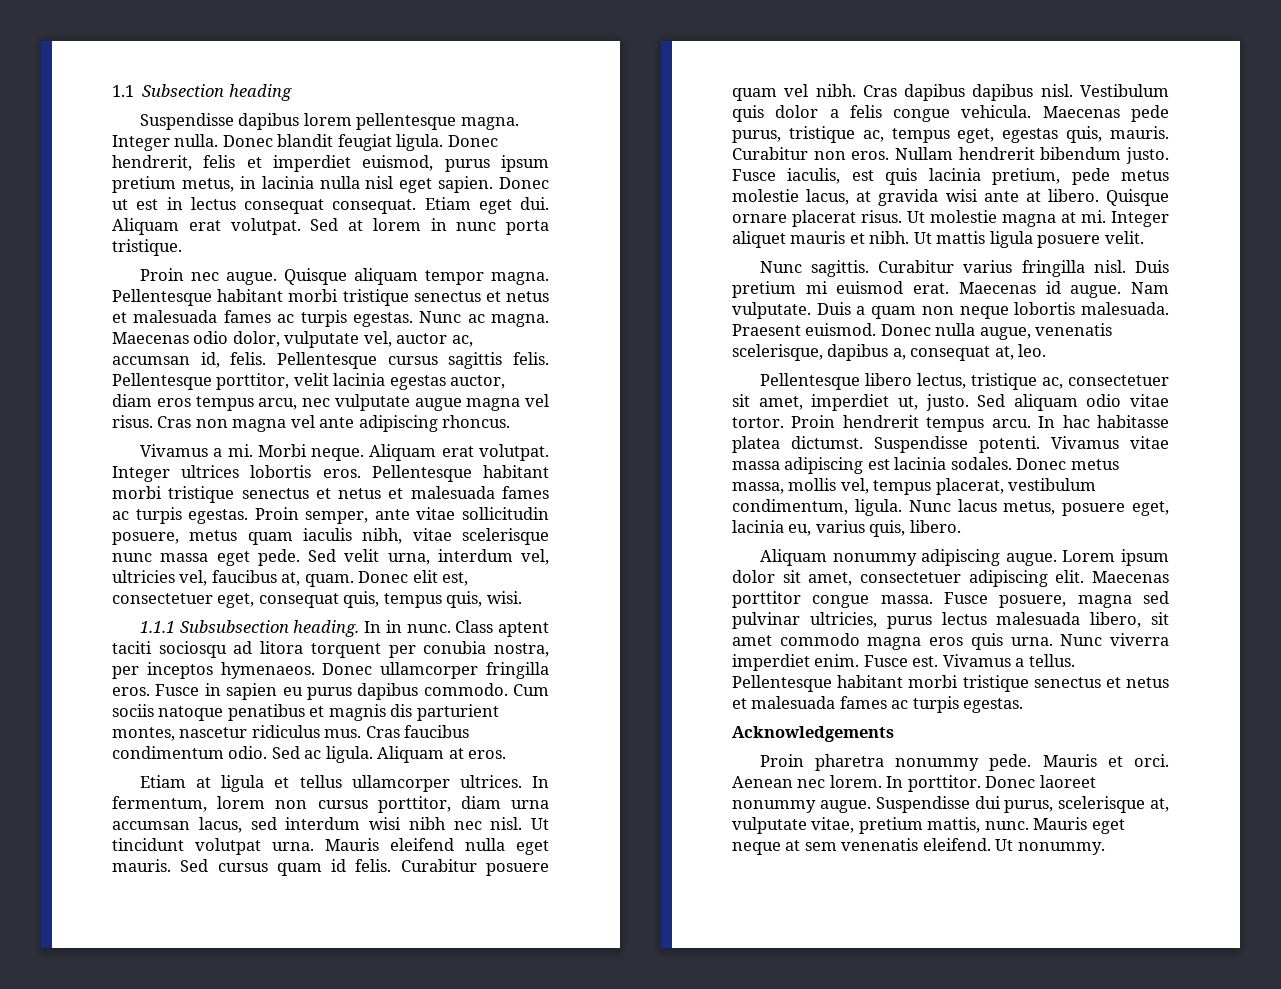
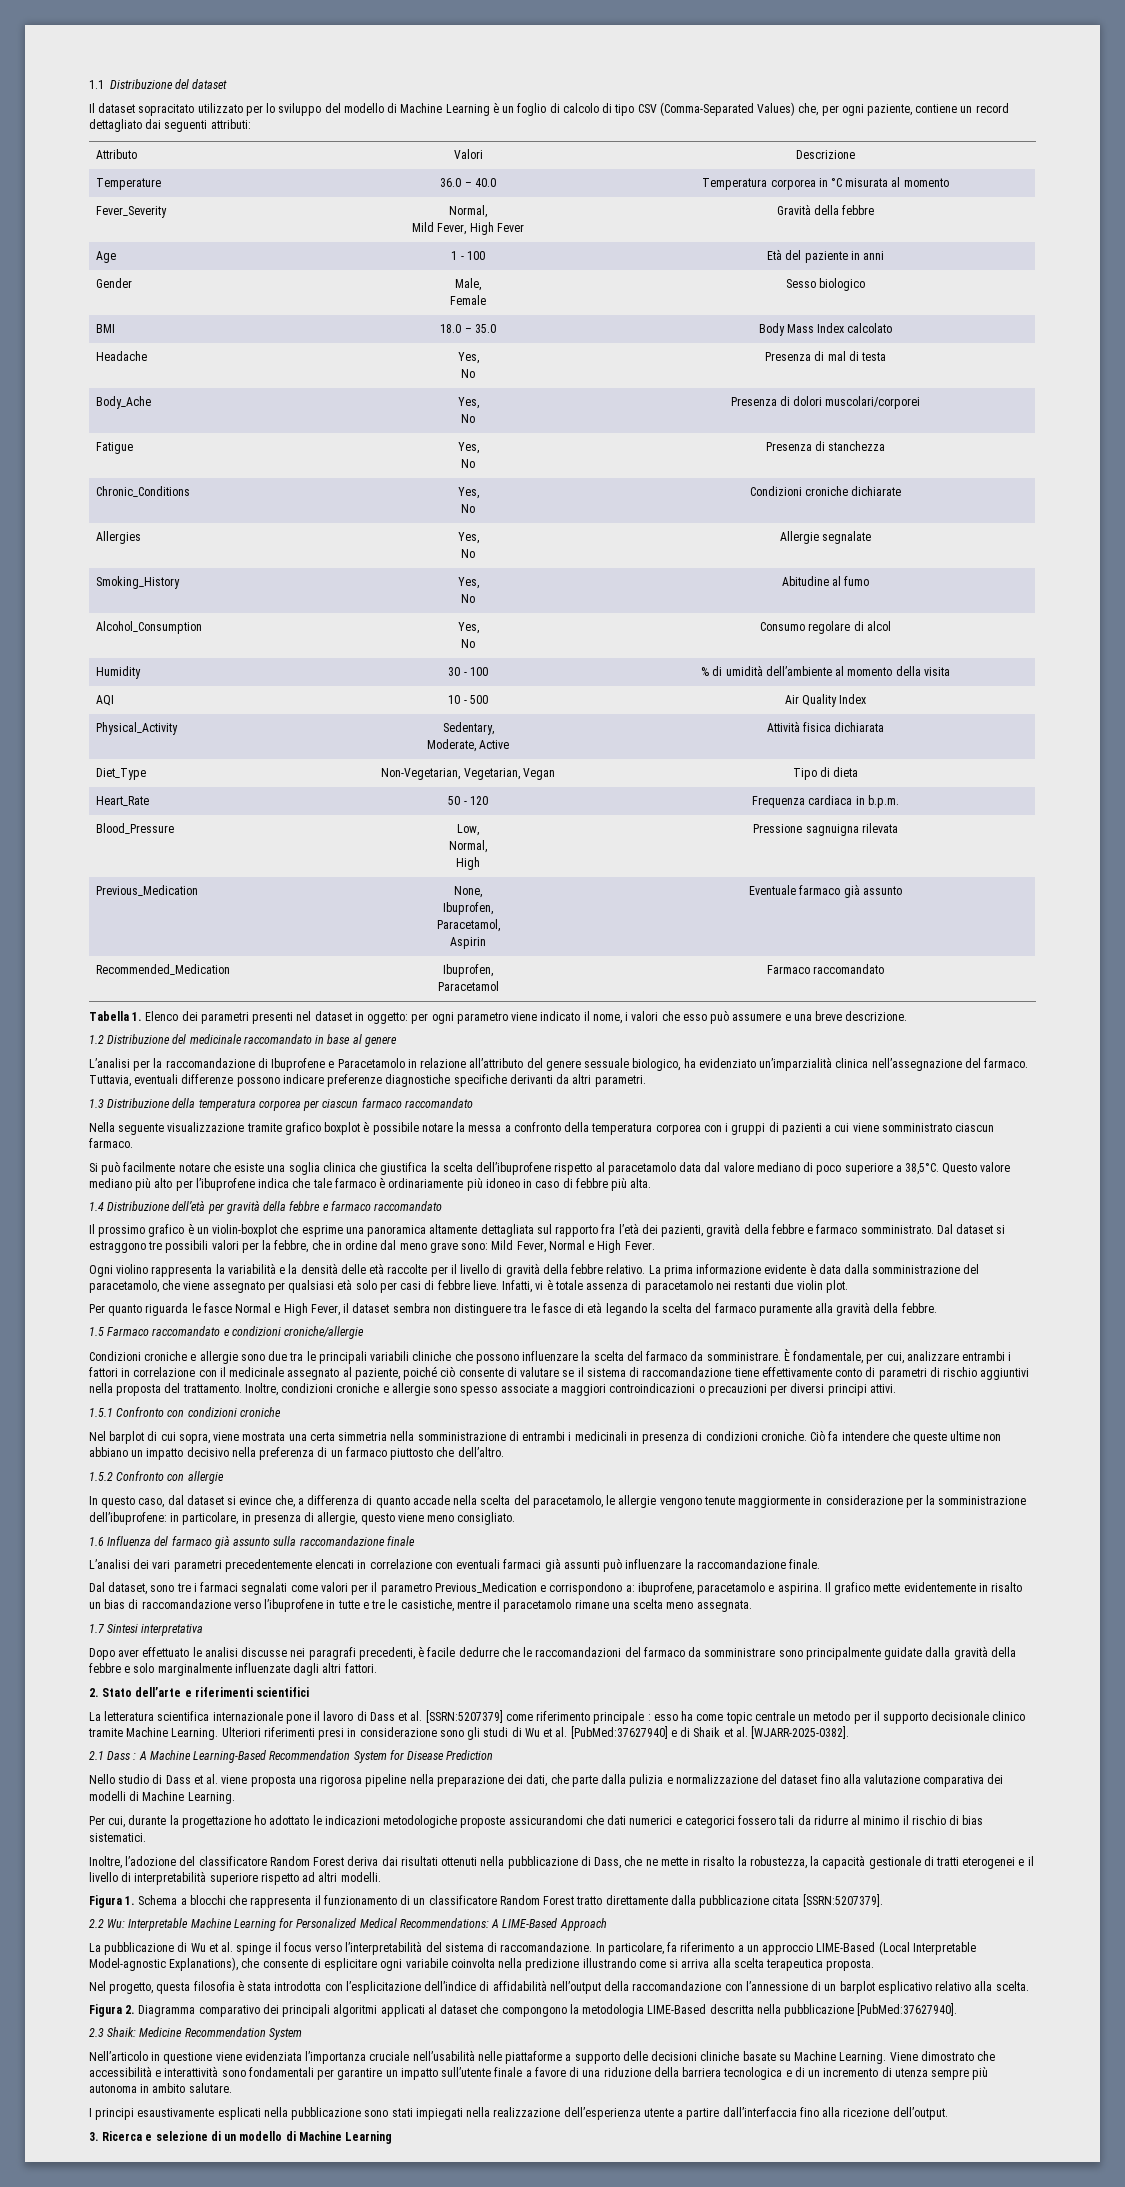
[142,84,292,101] [139,113,519,130] [112,134,498,151] [112,155,549,172] [112,176,549,193] [112,197,549,214] [112,218,549,235] [112,239,182,256] [139,268,549,285] [112,289,549,306] [112,310,549,327] [112,331,473,348] [112,352,549,369] [112,373,506,390] [112,394,549,411] [112,415,511,432] [139,444,549,461] [112,465,549,482] [112,486,549,503] [112,507,549,524] [112,528,549,545] [112,549,549,566] [112,570,469,587] [112,591,522,608] [139,620,549,637] [112,641,549,658] [112,662,549,679] [112,683,549,700] [112,704,499,721] [112,725,470,741] [112,746,507,763] [139,775,549,792] [112,796,549,813] [112,817,549,833] [112,838,549,855] [112,859,549,876] [732,84,1169,101] [732,105,1169,122] [732,126,1169,143] [732,147,1169,164] [732,168,1169,185] [732,189,1169,206] [732,210,1169,227] [732,231,1144,248] [759,260,1169,277] [732,281,1169,298] [732,302,1169,319] [732,323,1113,340] [732,344,1047,361] [759,373,1169,390] [732,394,1169,411] [732,415,1169,432] [732,436,1169,453] [732,457,1119,474] [732,478,1097,495] [732,499,1169,516] [732,520,961,537] [759,549,1169,566] [732,570,1169,587] [732,591,1169,608] [732,612,1169,629] [732,633,1169,650] [732,654,1075,671] [732,675,1169,692] [732,696,1024,713] [732,726,894,742] [759,754,1169,771] [732,775,1096,792] [732,796,1169,813] [732,817,1125,834] [732,838,1105,855] Subsection heading // Suspendisse dapibus lorem pellentesque magna. Integer nulla. Donec blandit feugiat ligula. Donec hendrerit, felis et imperdiet euismod, purus ipsum pretium metus, in lacinia nulla nisl eget sapien. Donec ut est in lectus consequat consequat. Etiam eget dui. Aliquam erat volutpat. Sed at lorem in nunc porta tristique. // Proin nec augue. Quisque aliquam tempor magna. Pellentesque habitant morbi tristique senectus et netus et malesuada fames ac turpis egestas. Nunc ac magna. Maecenas odio dolor, vulputate vel, auctor ac, accumsan id, felis. Pellentesque cursus sagittis felis. Pellentesque porttitor, velit lacinia egestas auctor, diam eros tempus arcu, nec vulputate augue magna vel risus. Cras non magna vel ante adipiscing rhoncus. // Vivamus a mi. Morbi neque. Aliquam erat volutpat. Integer ultrices lobortis eros. Pellentesque habitant morbi tristique senectus et netus et malesuada fames ac turpis egestas. Proin semper, ante vitae sollicitudin posuere, metus quam iaculis nibh, vitae scelerisque nunc massa eget pede. Sed velit urna, interdum vel, ultricies vel, faucibus at, quam. Donec elit est, consectetuer eget, consequat quis, tempus quis, wisi. // 1.1.1 Subsubsection heading. In in nunc. Class aptent taciti sociosqu ad litora torquent per conubia nostra, per inceptos hymenaeos. Donec ullamcorper fringilla eros. Fusce in sapien eu purus dapibus commodo. Cum sociis natoque penatibus et magnis dis parturient montes, nascetur ridiculus mus. Cras faucibus condimentum odio. Sed ac ligula. Aliquam at eros. // Etiam at ligula et tellus ullamcorper ultrices. In fermentum, lorem non cursus porttitor, diam urna accumsan lacus, sed interdum wisi nibh nec nisl. Ut tincidunt volutpat urna. Mauris eleifend nulla eget mauris. Sed cursus quam id felis. Curabitur posuere quam vel nibh. Cras dapibus dapibus nisl. Vestibulum quis dolor a felis congue vehicula. Maecenas pede purus, tristique ac, tempus eget, egestas quis, mauris. Curabitur non eros. Nullam hendrerit bibendum justo. Fusce iaculis, est quis lacinia pretium, pede metus molestie lacus, at gravida wisi ante at libero. Quisque ornare placerat risus. Ut molestie magna at mi. Integer aliquet mauris et nibh. Ut mattis ligula posuere velit. // Nunc sagittis. Curabitur varius fringilla nisl. Duis pretium mi euismod erat. Maecenas id augue. Nam vulputate. Duis a quam non neque lobortis malesuada. Praesent euismod. Donec nulla augue, venenatis scelerisque, dapibus a, consequat at, leo. // Pellentesque libero lectus, tristique ac, consectetuer sit amet, imperdiet ut, justo. Sed aliquam odio vitae tortor. Proin hendrerit tempus arcu. In hac habitasse platea dictumst. Suspendisse potenti. Vivamus vitae massa adipiscing est lacinia sodales. Donec metus massa, mollis vel, tempus placerat, vestibulum condimentum, ligula. Nunc lacus metus, posuere eget, lacinia eu, varius quis, libero. // Aliquam nonummy adipiscing augue. Lorem ipsum dolor sit amet, consectetuer adipiscing elit. Maecenas porttitor congue massa. Fusce posuere, magna sed pulvinar ultricies, purus lectus malesuada libero, sit amet commodo magna eros quis urna. Nunc viverra imperdiet enim. Fusce est. Vivamus a tellus. Pellentesque habitant morbi tristique senectus et netus et malesuada fames ac turpis egestas. // Acknowledgements // Proin pharetra nonummy pede. Mauris et orci. Aenean nec lorem. In porttitor. Donec laoreet nonummy augue. Suspendisse dui purus, scelerisque at, vulputate vitae, pretium mattis, nunc. Mauris eget neque at sem venenatis eleifend. Ut nonummy. -> [110,79,228,89] [89,102,1009,116] [89,119,251,132] [96,149,138,159] [453,149,483,159] [796,150,855,159] [96,178,162,190] [440,178,496,187] [702,177,949,190] [96,206,168,218] [449,205,487,218] [412,222,524,235] [776,204,875,215] [96,251,117,263] [451,251,485,260] [767,249,884,263] [96,278,133,288] [455,278,481,291] [450,295,486,305] [785,278,866,291] [96,324,116,333] [440,324,496,333] [758,323,893,336] [96,351,148,361] [457,352,479,364] [461,369,475,378] [765,351,886,361] [96,396,152,409] [457,397,479,409] [461,414,475,423] [730,396,921,409] [96,442,134,454] [457,442,479,454] [461,459,475,468] [765,441,886,451] [96,486,191,497] [457,487,479,499] [461,504,475,513] [749,486,902,496] [96,531,142,544] [457,532,479,544] [461,549,475,558] [779,531,872,544] [96,576,181,589] [457,577,479,589] [461,594,475,603] [781,576,870,586] [96,621,203,634] [457,622,479,634] [461,639,475,648] [760,621,891,634] [96,666,142,679] [448,667,488,676] [701,665,950,676] [96,695,115,706] [448,695,488,704] [784,694,867,707] [96,722,179,735] [442,722,494,735] [426,739,510,752] [766,721,885,732] [96,768,147,780] [381,768,555,780] [792,767,859,780] [96,796,150,806] [448,796,488,805] [752,795,899,808] [96,823,175,834] [457,824,479,836] [449,840,487,853] [456,857,480,870] [753,823,898,836] [96,885,199,896] [454,886,482,898] [443,902,493,915] [436,919,500,932] [450,937,486,949] [749,884,902,898] [96,964,231,975] [443,964,493,977] [437,981,499,991] [766,964,885,974] [89,1010,908,1024] [89,1034,397,1047] [89,1057,1029,1071] [89,1074,646,1087] [89,1098,473,1111] [89,1121,995,1135] [89,1138,133,1148] [89,1161,1011,1175] [89,1177,652,1191] [89,1200,443,1214] [89,1223,1006,1237] [89,1240,655,1253] [89,1263,980,1277] [89,1279,848,1293] [89,1302,937,1316] [89,1326,365,1339] [89,1349,1012,1364] [89,1366,1030,1380] [89,1383,896,1396] [89,1407,281,1417] [89,1430,1002,1444] [89,1447,504,1460] [89,1471,224,1484] [89,1495,1027,1508] [89,1512,516,1525] [89,1535,415,1549] [89,1558,821,1572] [89,1582,1023,1595] [89,1599,752,1612] [89,1624,204,1636] [89,1646,1016,1660] [89,1663,377,1676] [89,1687,310,1697] [89,1710,1026,1724] [88,1726,850,1740] [89,1750,494,1763] [89,1774,1004,1787] [89,1791,235,1804] [89,1815,984,1828] [89,1833,146,1842] [89,1855,1034,1869] [89,1871,381,1885] [89,1894,883,1908] [89,1918,607,1931] [89,1941,976,1955] [89,1957,875,1971] [89,1980,1029,1994] [89,2003,958,2017] [89,2027,302,2040] [89,2050,996,2064] [89,2066,989,2080] [89,2083,232,2093] [89,2107,948,2120] [89,2131,393,2144] Distribuzione del dataset // Il dataset sopracitato utilizzato per lo sviluppo del modello di Machine Learning è un foglio di calcolo di tipo CSV (Comma-Separated Values) che, per ogni paziente, contiene un record dettagliato dai seguenti attributi: // Attributo | Valori | Descrizione // Temperature | 36.0 – 40.0 | Temperatura corporea in °C misurata al momento // Fever_Severity | Normal, // Mild Fever, High Fever | Gravità della febbre // Age | 1 - 100 | Età del paziente in anni // Gender | Male, // Female | Sesso biologico // BMI | 18.0 – 35.0 | Body Mass Index calcolato // Headache | Yes, // No | Presenza di mal di testa // Body_Ache | Yes, // No | Presenza di dolori muscolari/corporei // Fatigue | Yes, // No | Presenza di stanchezza // Chronic_Conditions | Yes, // No | Condizioni croniche dichiarate // Allergies | Yes, // No | Allergie segnalate // Smoking_History | Yes, // No | Abitudine al fumo // Alcohol_Consumption | Yes, // No | Consumo regolare di alcol // Humidity | 30 - 100 | % di umidità dell’ambiente al momento della visita // AQI | 10 - 500 | Air Quality Index // Physical_Activity | Sedentary, // Moderate, Active | Attività fisica dichiarata // Diet_Type | Non-Vegetarian, Vegetarian, Vegan | Tipo di dieta // Heart_Rate | 50 - 120 | Frequenza cardiaca in b.p.m. // Blood_Pressure | Low, // Normal, // High | Pressione sagnuigna rilevata // Previous_Medication | None, // Ibuprofen, // Paracetamol, // Aspirin | Eventuale farmaco già assunto // Recommended_Medication | Ibuprofen, // Paracetamol | Farmaco raccomandato // Tabella 1. Elenco dei parametri presenti nel dataset in oggetto: per ogni parametro viene indicato il nome, i valori che esso può assumere e una breve descrizione. // 1.2 Distribuzione del medicinale raccomandato in base al genere // L’analisi per la raccomandazione di Ibuprofene e Paracetamolo in relazione all’attributo del genere sessuale biologico, ha evidenziato un’imparzialità clinica nell’assegnazione del farmaco. Tuttavia, eventuali differenze possono indicare preferenze diagnostiche specifiche derivanti da altri parametri. // 1.3 Distribuzione della temperatura corporea per ciascun farmaco raccomandato // Nella seguente visualizzazione tramite grafico boxplot è possibile notare la messa a confronto della temperatura corporea con i gruppi di pazienti a cui viene somministrato ciascun farmaco. // Si può facilmente notare che esiste una soglia clinica che giustifica la scelta dell’ibuprofene rispetto al paracetamolo data dal valore mediano di poco superiore a 38,5°C. Questo valore mediano più alto per l’ibuprofene indica che tale farmaco è ordinariamente più idoneo in caso di febbre più alta. // 1.4 Distribuzione dell’età per gravità della febbre e farmaco raccomandato // Il prossimo grafico è un violin-boxplot che esprime una panoramica altamente dettagliata sul rapporto fra l’età dei pazienti, gravità della febbre e farmaco somministrato. Dal dataset si estraggono tre possibili valori per la febbre, che in ordine dal meno grave sono: Mild Fever, Normal e High Fever. // Ogni violino rappresenta la variabilità e la densità delle età raccolte per il livello di gravità della febbre relativo. La prima informazione evidente è data dalla somministrazione del paracetamolo, che viene assegnato per qualsiasi età solo per casi di febbre lieve. Infatti, vi è totale assenza di paracetamolo nei restanti due violin plot. // Per quanto riguarda le fasce Normal e High Fever, il dataset sembra non distinguere tra le fasce di età legando la scelta del farmaco puramente alla gravità della febbre. // 1.5 Farmaco raccomandato e condizioni croniche/allergie // Condizioni croniche e allergie sono due tra le principali variabili cliniche che possono influenzare la scelta del farmaco da somministrare. È fondamentale, per cui, analizzare entrambi i fattori in correlazione con il medicinale assegnato al paziente, poiché ciò consente di valutare se il sistema di raccomandazione tiene effettivamente conto di parametri di rischio aggiuntivi nella proposta del trattamento. Inoltre, condizioni croniche e allergie sono spesso associate a maggiori controindicazioni o precauzioni per diversi principi attivi. // 1.5.1 Confronto con condizioni croniche // Nel barplot di cui sopra, viene mostrata una certa simmetria nella somministrazione di entrambi i medicinali in presenza di condizioni croniche. Ciò fa intendere che queste ultime non abbiano un impatto decisivo nella preferenza di un farmaco piuttosto che dell’altro. // 1.5.2 Confronto con allergie // In questo caso, dal dataset si evince che, a differenza di quanto accade nella scelta del paracetamolo, le allergie vengono tenute maggiormente in considerazione per la somministrazione dell’ibuprofene: in particolare, in presenza di allergie, questo viene meno consigliato. // 1.6 Influenza del farmaco già assunto sulla raccomandazione finale // L’analisi dei vari parametri precedentemente elencati in correlazione con eventuali farmaci già assunti può influenzare la raccomandazione finale. // Dal dataset, sono tre i farmaci segnalati come valori per il parametro Previous_Medication e corrispondono a: ibuprofene, paracetamolo e aspirina. Il grafico mette evidentemente in risalto un bias di raccomandazione verso l’ibuprofene in tutte e tre le casistiche, mentre il paracetamolo rimane una scelta meno assegnata. // 1.7 Sintesi interpretativa // Dopo aver effettuato le analisi discusse nei paragrafi precedenti, è facile dedurre che le raccomandazioni del farmaco da somministrare sono principalmente guidate dalla gravità della febbre e solo marginalmente influenzate dagli altri fattori. // 2. Stato dell’arte e riferimenti scientifici // La letteratura scientifica internazionale pone il lavoro di Dass et al. [SSRN:5207379] come riferimento principale : esso ha come topic centrale un metodo per il supporto decisionale clinico tramite Machine Learning. Ulteriori riferimenti presi in considerazione sono gli studi di Wu et al. [PubMed:37627940] e di Shaik et al. [WJARR-2025-0382]. // 2.1 Dass : A Machine Learning-Based Recommendation System for Disease Prediction // Nello studio di Dass et al. viene proposta una rigorosa pipeline nella preparazione dei dati, che parte dalla pulizia e normalizzazione del dataset fino alla valutazione comparativa dei modelli di Machine Learning. // Per cui, durante la progettazione ho adottato le indicazioni metodologiche proposte assicurandomi che dati numerici e categorici fossero tali da ridurre al minimo il rischio di bias sistematici. // Inoltre, l’adozione del classificatore Random Forest deriva dai risultati ottenuti nella pubblicazione di Dass, che ne mette in risalto la robustezza, la capacità gestionale di tratti eterogenei e il livello di interpretabilità superiore rispetto ad altri modelli. // Figura 1. Schema a blocchi che rappresenta il funzionamento di un classificatore Random Forest tratto direttamente dalla pubblicazione citata [SSRN:5207379]. // 2.2 Wu: Interpretable Machine Learning for Personalized Medical Recommendations: A LIME-Based Approach // La pubblicazione di Wu et al. spinge il focus verso l’interpretabilità del sistema di raccomandazione. In particolare, fa riferimento a un approccio LIME-Based (Local Interpretable Model-agnostic Explanations), che consente di esplicitare ogni variabile coinvolta nella predizione illustrando come si arriva alla scelta terapeutica proposta. // Nel progetto, questa filosofia è stata introdotta con l’esplicitazione dell’indice di affidabilità nell’output della raccomandazione con l’annessione di un barplot esplicativo relativo alla scelta. // Figura 2. Diagramma comparativo dei principali algoritmi applicati al dataset che compongono la metodologia LIME-Based descritta nella pubblicazione [PubMed:37627940]. // 2.3 Shaik: Medicine Recommendation System // Nell’articolo in questione viene evidenziata l’importanza cruciale nell’usabilità nelle piattaforme a supporto delle decisioni cliniche basate su Machine Learning. Viene dimostrato che accessibilità e interattività sono fondamentali per garantire un impatto sull’utente finale a favore di una riduzione della barriera tecnologica e di un incremento di utenza sempre più autonoma in ambito salutare. // I principi esaustivamente esplicati nella pubblicazione sono stati impiegati nella realizzazione dell’esperienza utente a partire dall’interfaccia fino alla ricezione dell’output. // 3. Ricerca e selezione di un modello di Machine Learning

